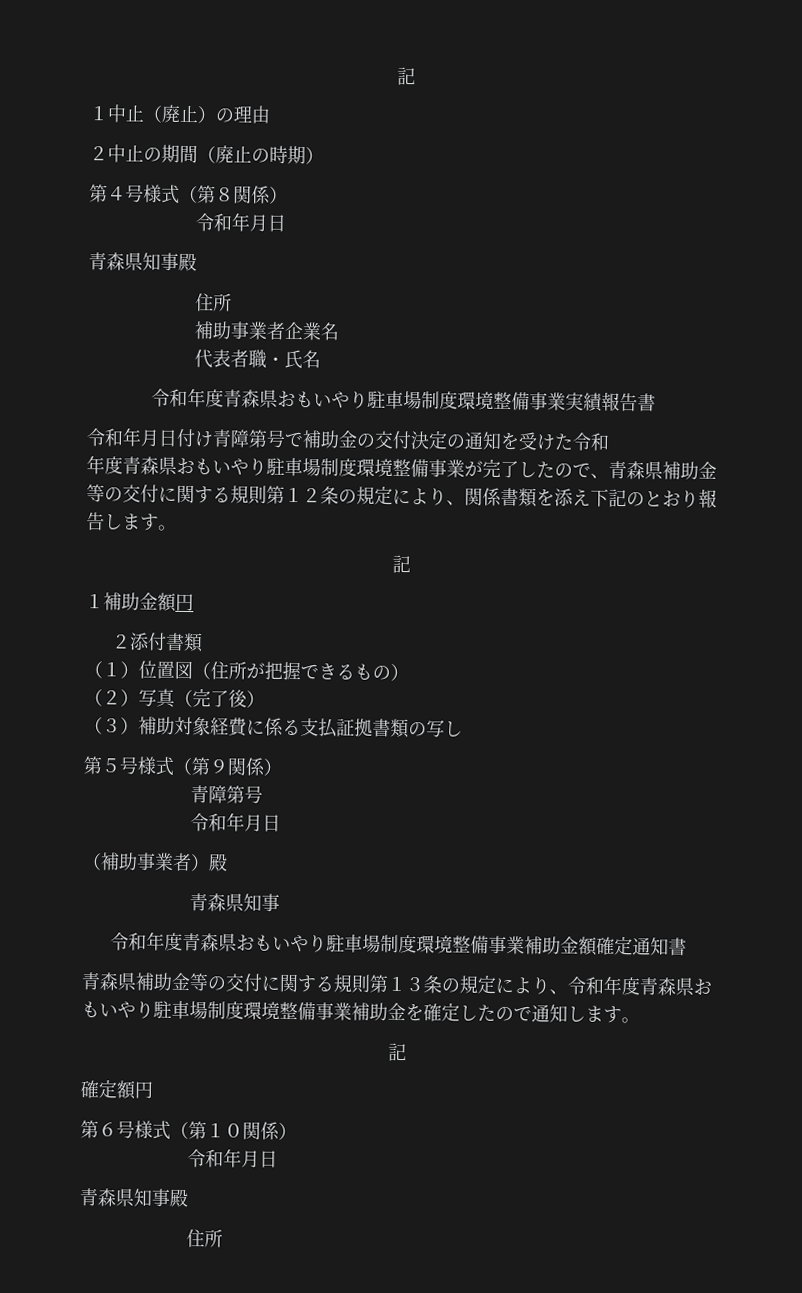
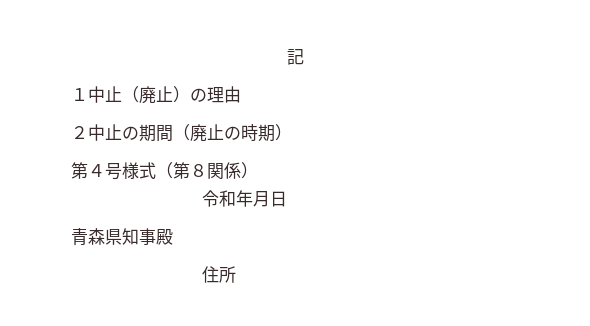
[193,321,339,341] [193,349,321,370] [151,388,656,412] [86,427,609,451] [86,455,717,480] [86,484,717,508] [86,512,177,531] [392,554,411,574] [85,592,194,612] [110,632,204,653] [84,660,409,682] [84,688,265,708] [84,716,463,739] [83,756,282,776] [189,785,263,804] [189,812,281,832] [82,852,228,872] [188,893,280,912] [110,931,687,956] [81,972,712,996] [81,1000,640,1024] [388,1042,407,1062] [80,1079,153,1100] [80,1120,297,1141] [186,1148,278,1168] [79,1188,188,1208] [185,1229,223,1248] // 補助事業者企業名 // 代表者職・氏名 // 令和年度青森県おもいやり駐車場制度環境整備事業実績報告書 // 令和年月日付け青障第号で補助金の交付決定の通知を受けた令和 // 年度青森県おもいやり駐車場制度環境整備事業が完了したので、青森県補助金等の交付に関する規則第１２条の規定により、関係書類を添え下記のとおり報告します。 // 記 // １補助金額円 // ２添付書類 // （１）位置図（住所が把握できるもの） // （２）写真（完了後） // （３）補助対象経費に係る支払証拠書類の写し // 第５号様式（第９関係） // 青障第号 // 令和年月日 // （補助事業者）殿 // 青森県知事 // 令和年度青森県おもいやり駐車場制度環境整備事業補助金額確定通知書 // 青森県補助金等の交付に関する規則第１３条の規定により、令和年度青森県おもいやり駐車場制度環境整備事業補助金を確定したので通知します。 // 記 // 確定額円 // 第６号様式（第１０関係） // 令和年月日 // 青森県知事殿 // 住所 -> (237, 274) none

